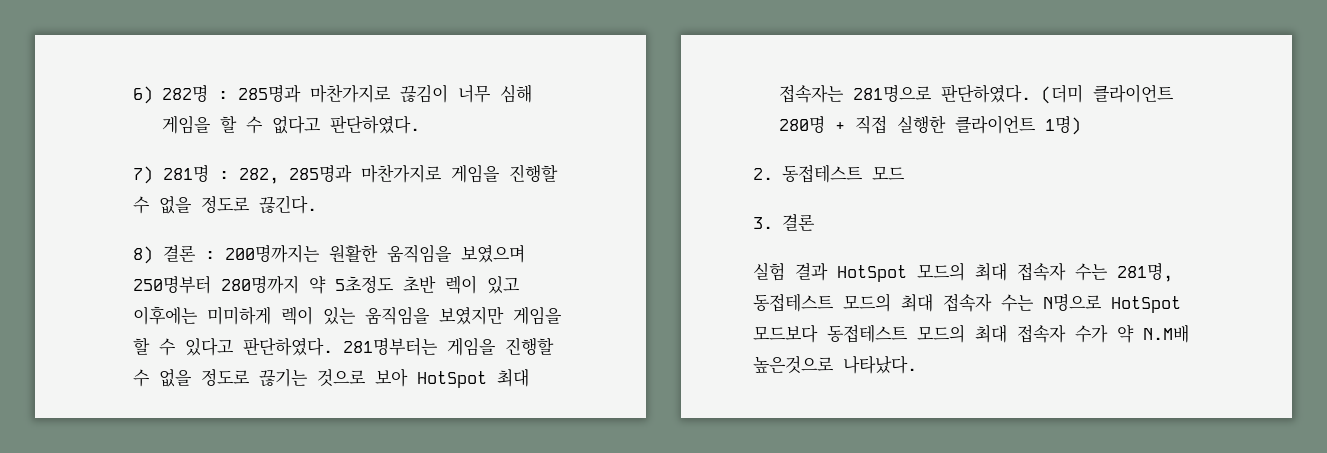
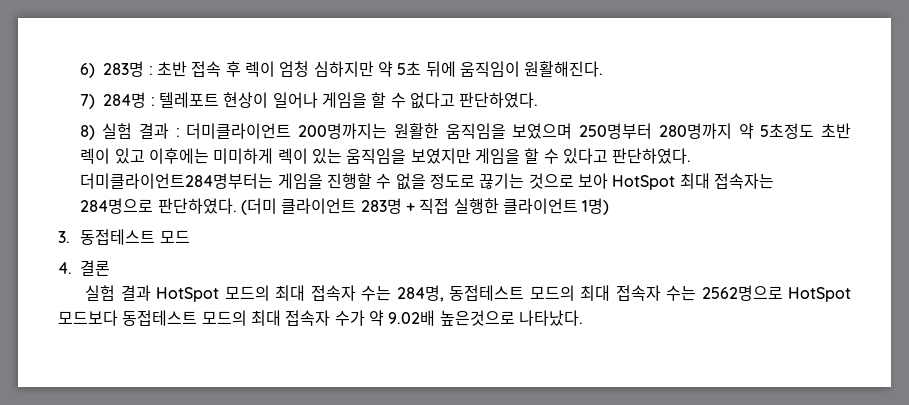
[161,84,532,103] 282명 : 285명과 마찬가지로 끊김이 너무 심해 -> [103,61,604,77] [80,92,318,109] 283명 : 초반 접속 후 렉이 엄청 심하지만 약 5초 뒤에 움직임이 원활해진다. // 7) 284명 : 텔레포트 현상이 일어나
[133,164,559,184] [133,195,318,214] [133,244,216,264] 7) 281명 : 282, 285명과 마찬가지로 게임을 진행할 수 없을 정도로 끊긴다. // 8) 결론 : -> [80,123,292,140] 8) 실험 결과 : 더미클라이언트
[343,337,439,356] 281명부터는 -> [80,173,274,189] 더미클라이언트284명부터는
[853,84,933,102] 281명으로 -> [80,198,154,214] 284명으로
[779,115,826,133] 280명 -> [360,198,402,214] 283명
[753,168,773,180] 2. -> [58,231,70,243] 3.
[753,217,773,229] 3. -> [58,262,72,274] 4.
[1117,262,1173,282] 281명, -> [396,285,444,302] 284명,
[1043,293,1102,311] N명으로 -> [701,285,783,301] 2562명으로
[1143,325,1189,343] N.M배 -> [388,310,436,326] 9.02배

